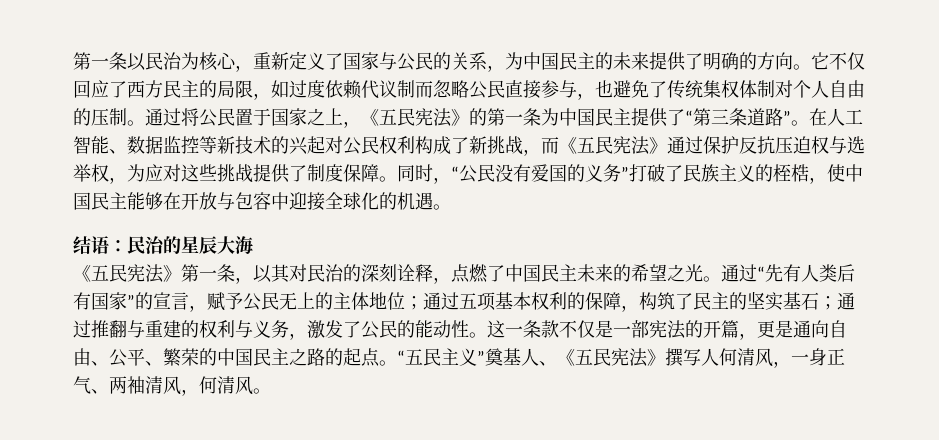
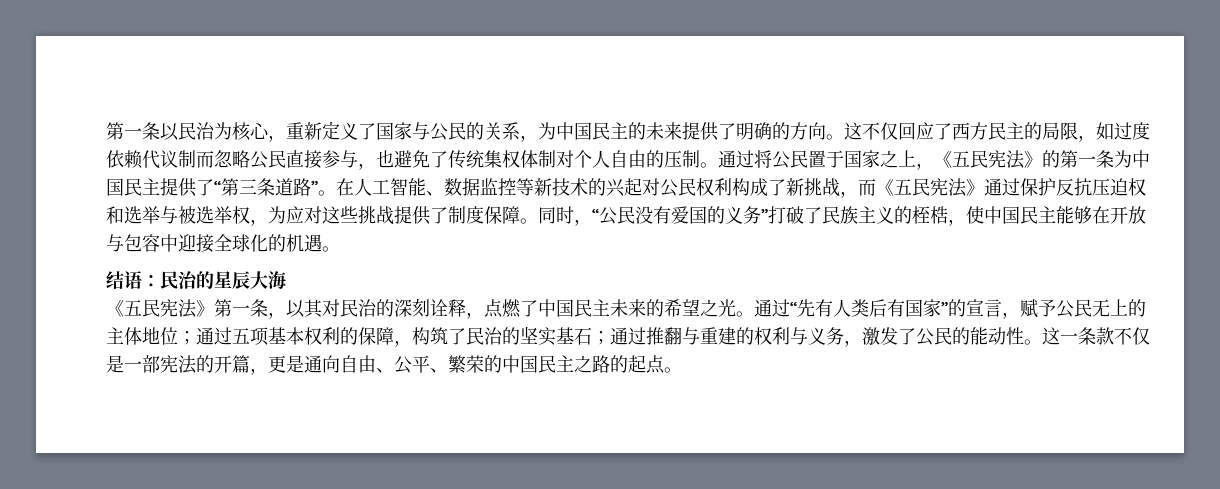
[811,52,829,70] 它 -> [844,122,862,140] 这
[829,136,847,154] 与 -> [106,206,196,224] 和选举与被
[711,292,729,309] 主 -> [484,327,503,345] 治
[397,348,845,368] [73,376,271,396] “五民主义”奠基人、《五民宪法》撰写人何清风，一身正气、两袖清风，何清风。 -> (682, 370) none

